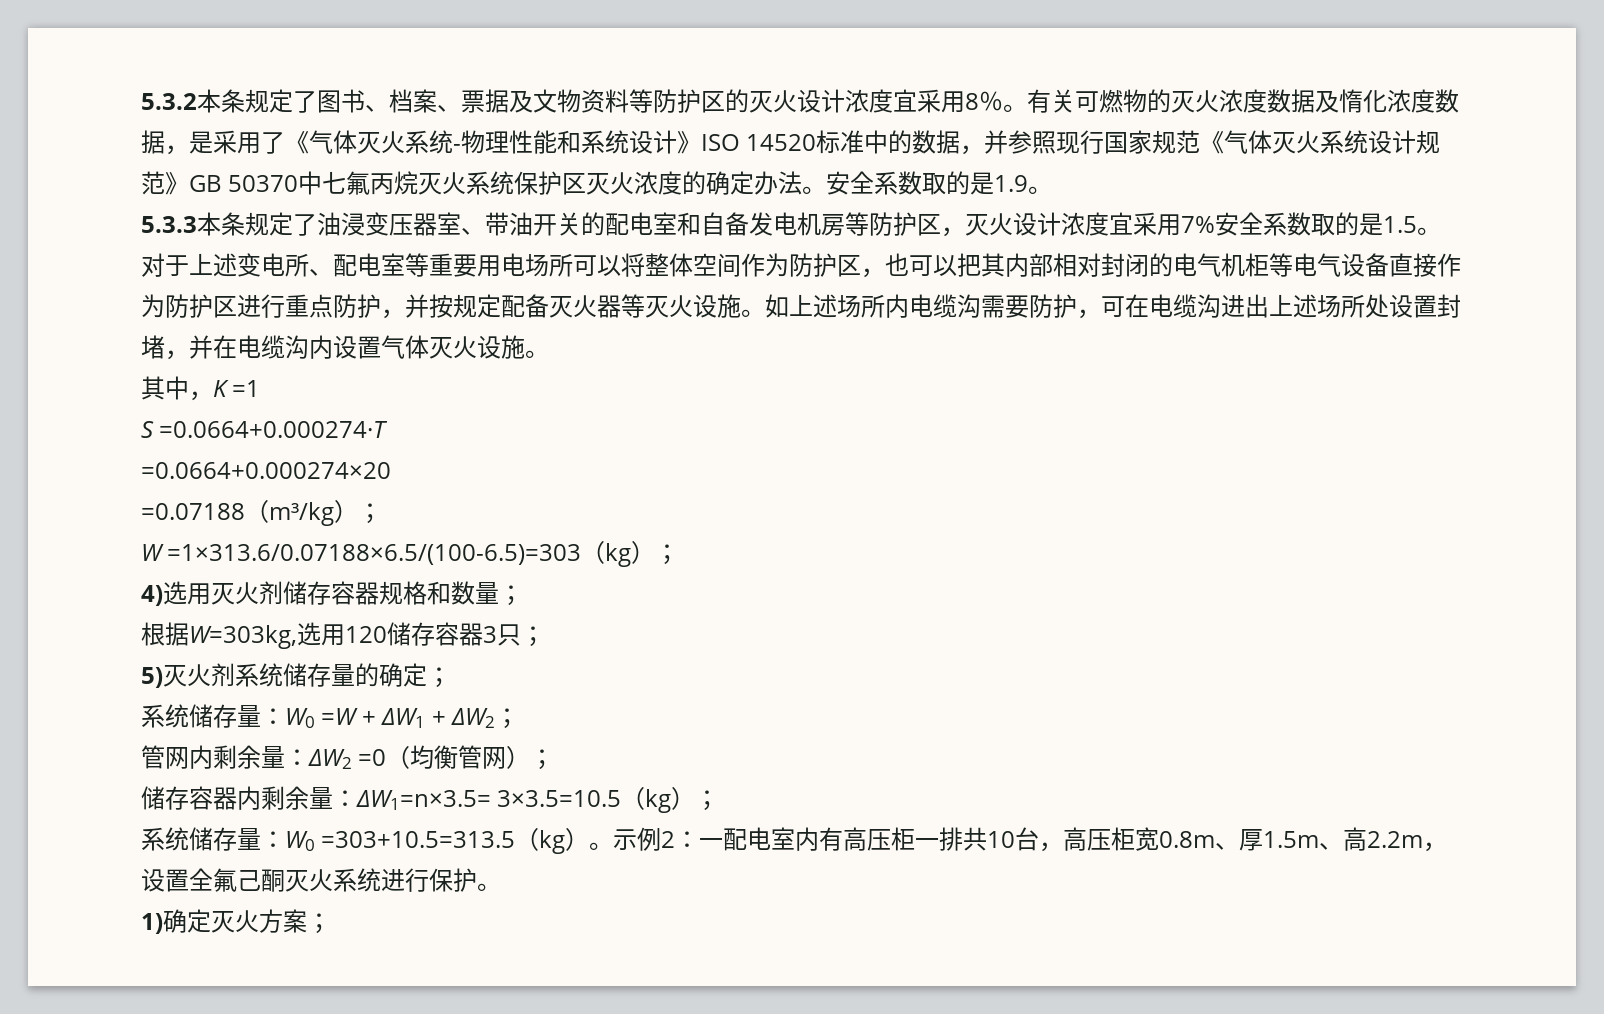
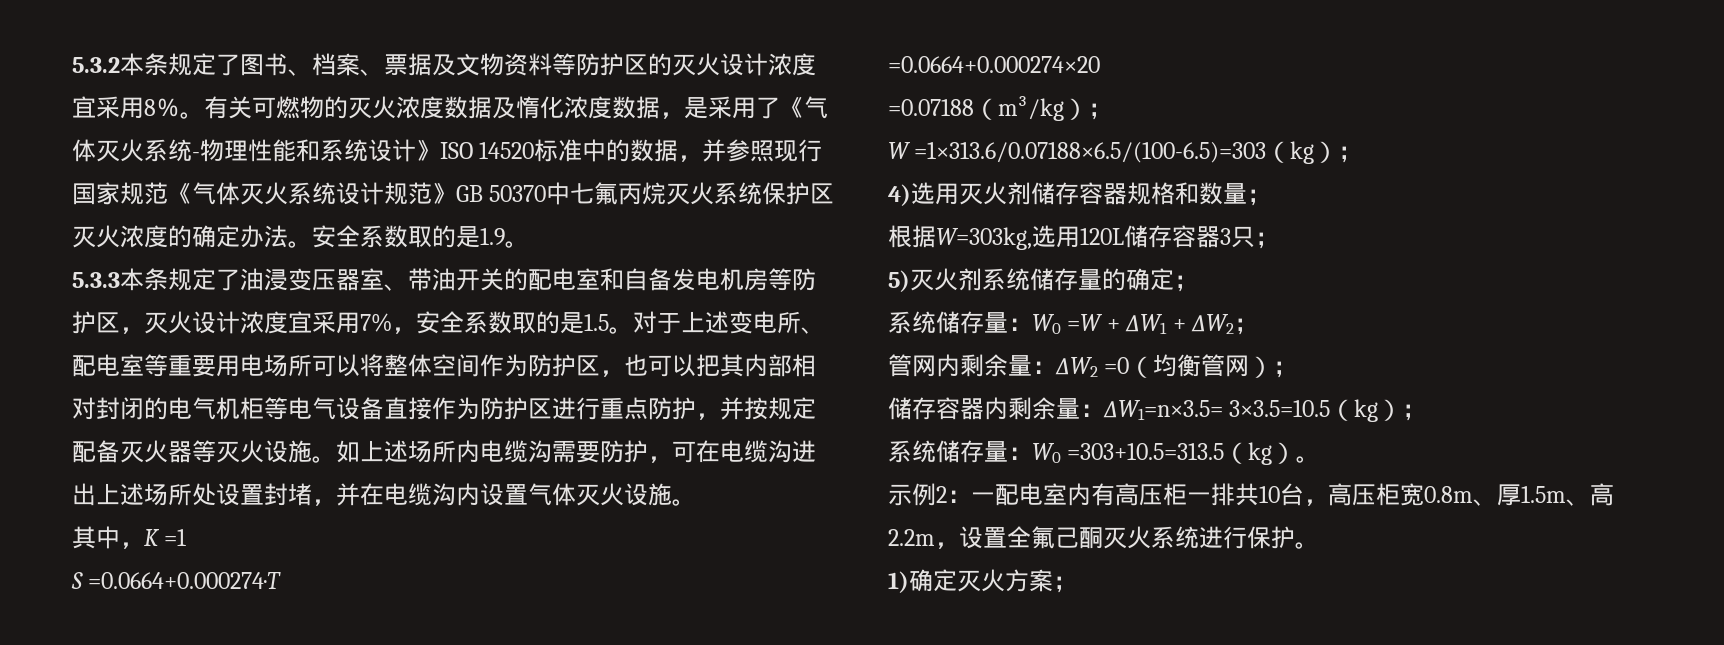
(1215, 224) none -> [392,327,416,334] ，
[345,626,387,643] 120 -> [1080,228,1124,245] 120L
(614, 846) none -> (1321, 459) //

